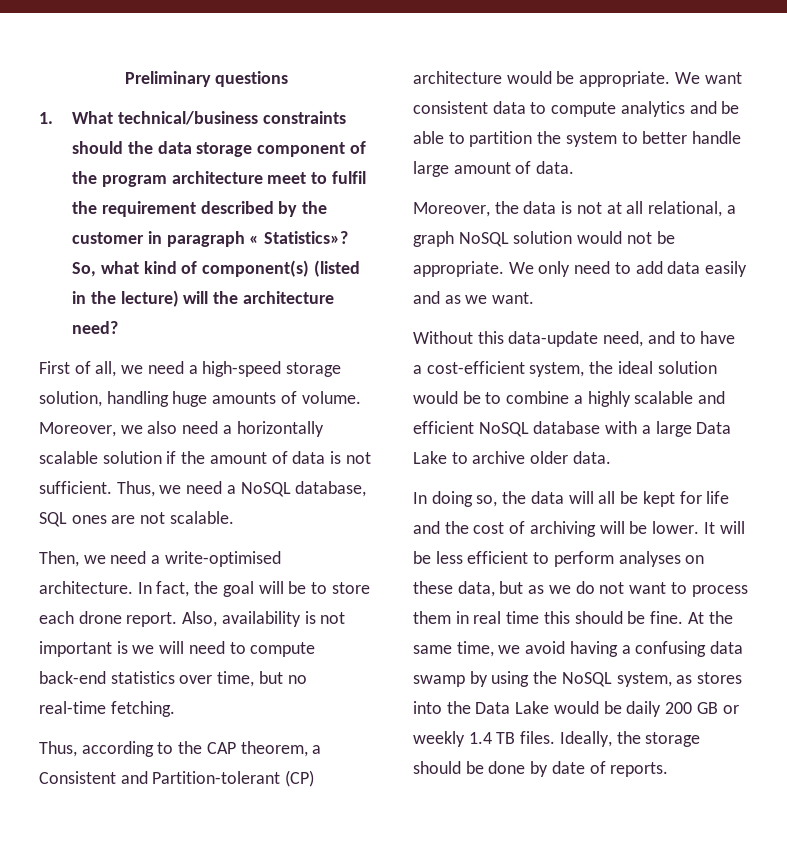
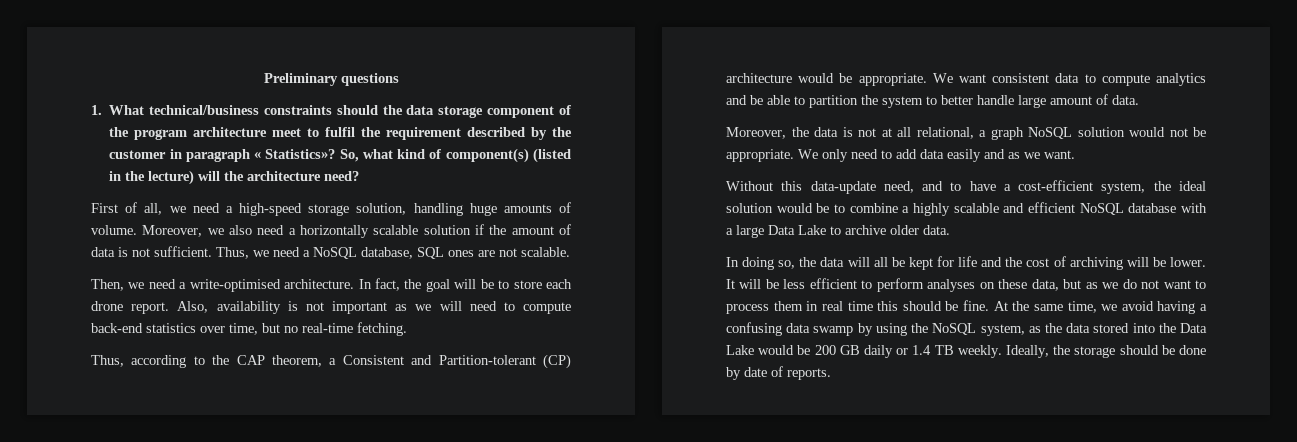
[116,641,128,654] is -> [395,304,408,311] as
[697,672,743,684] stores -> [1044,323,1130,333] the data stored
[626,701,662,717] daily -> (811, 350) none
[722,705,739,714] [413,731,465,747] or weekly -> [864,345,909,358] daily or
[520,731,556,744] files. -> [957,345,1002,358] weekly.

